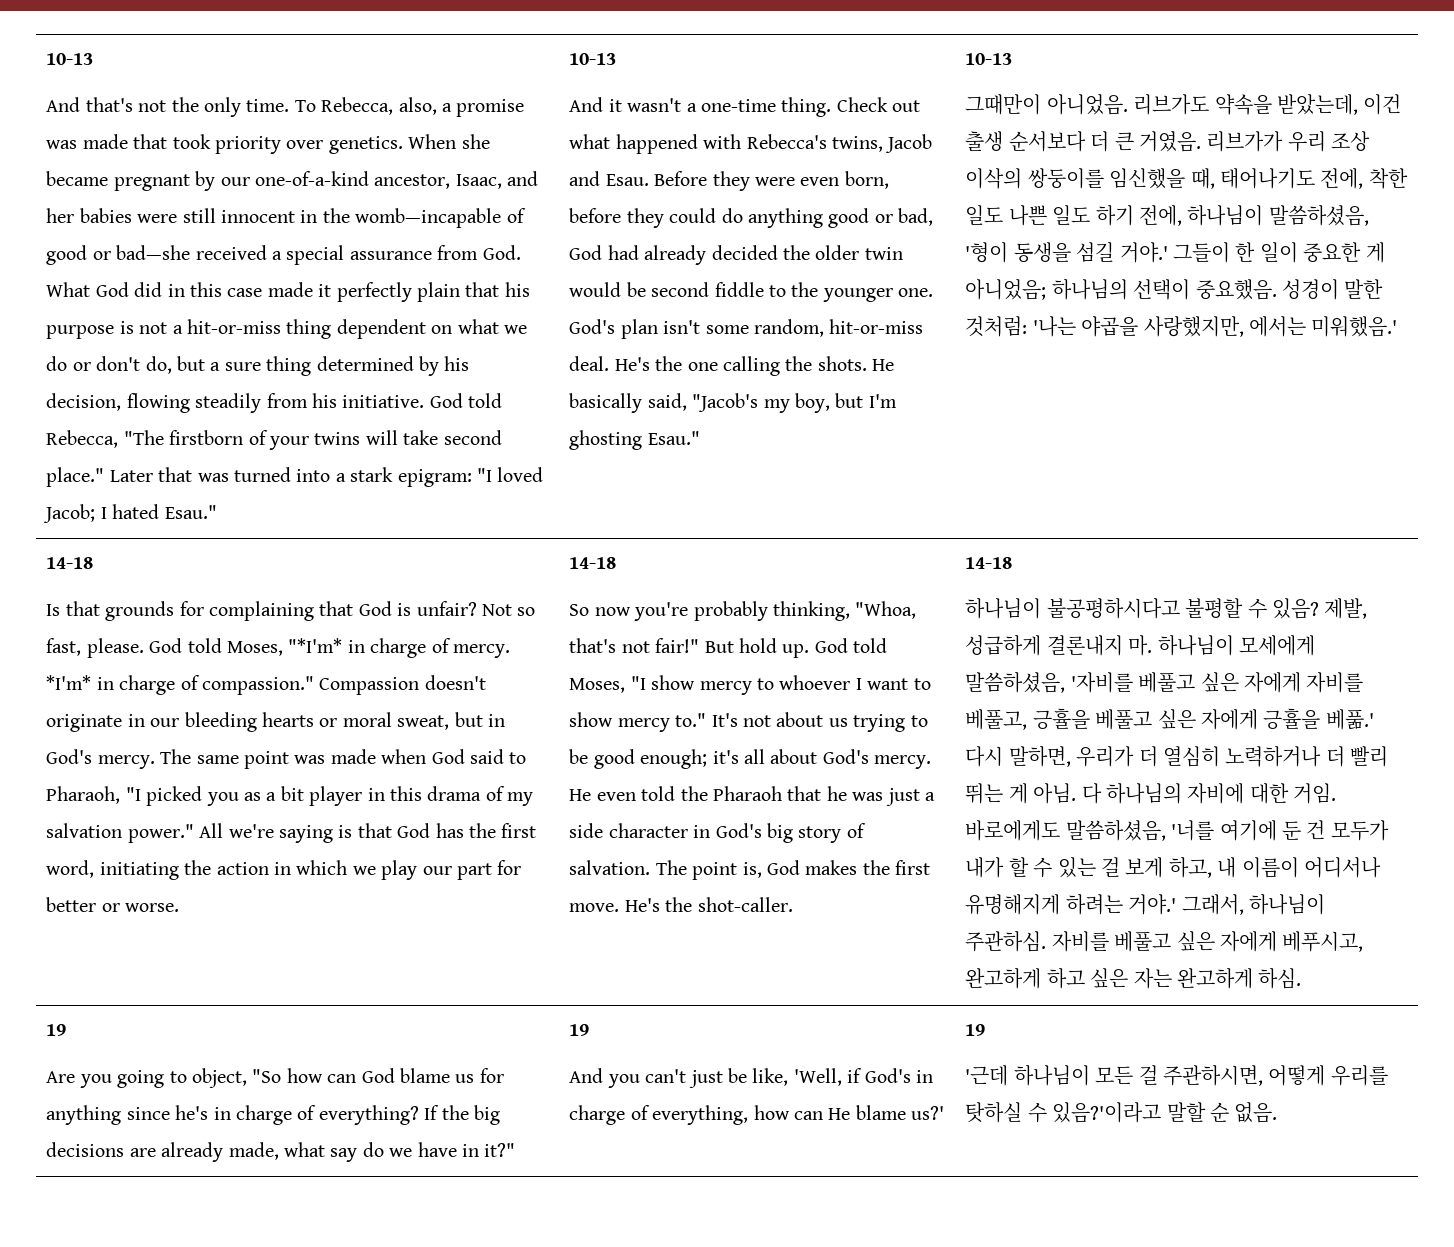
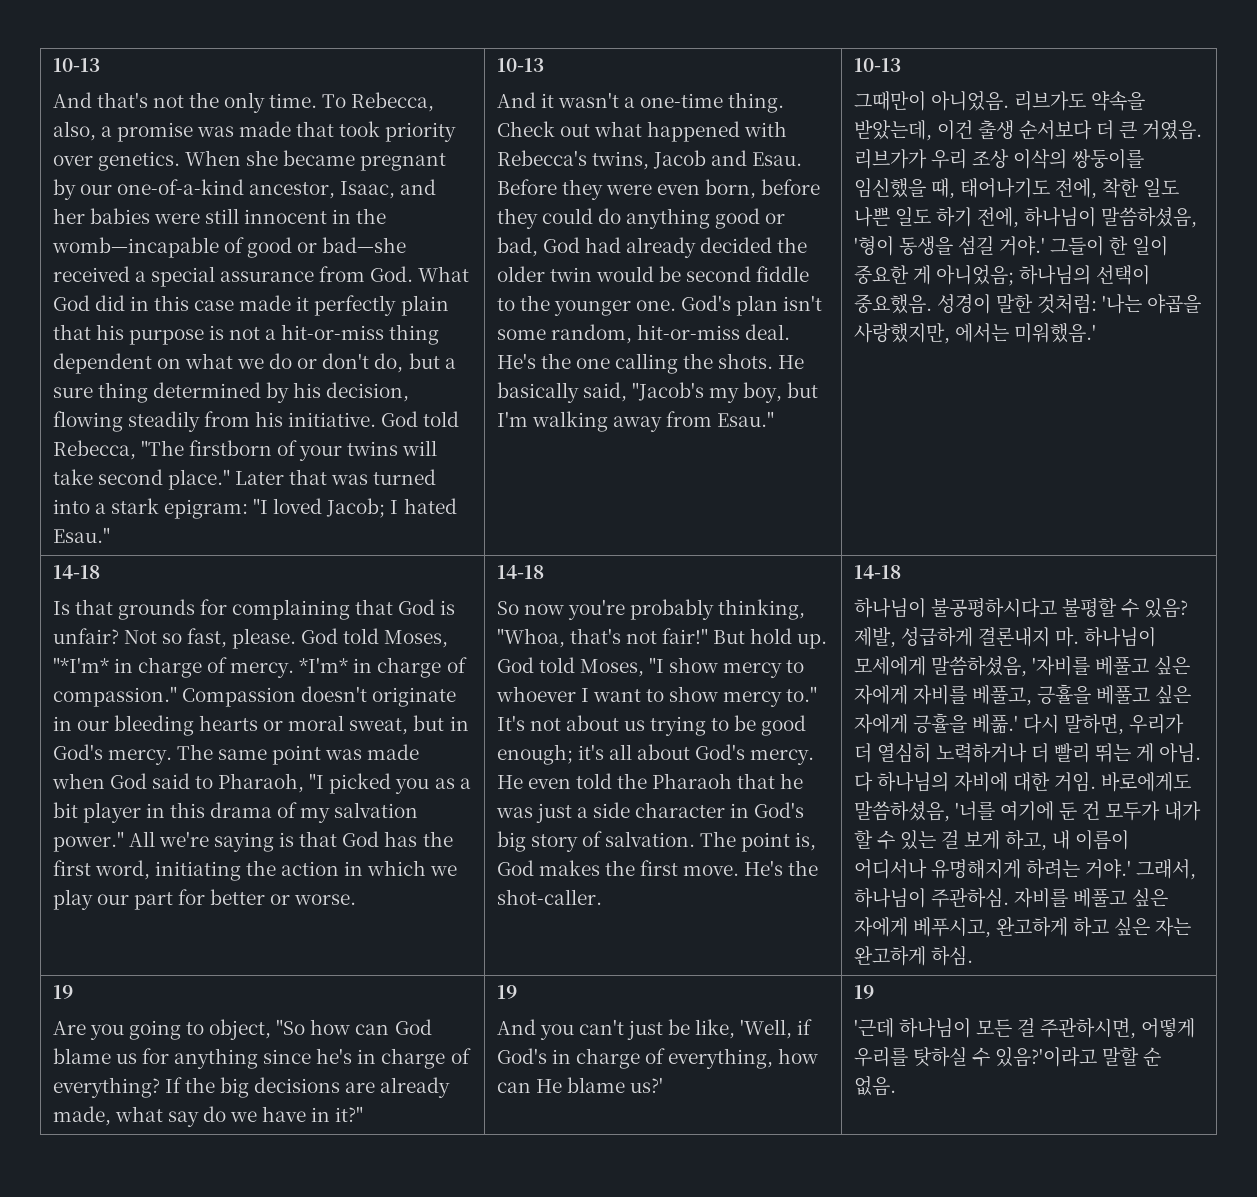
[569,430,643,450] ghosting -> [531,411,712,432] walking away from

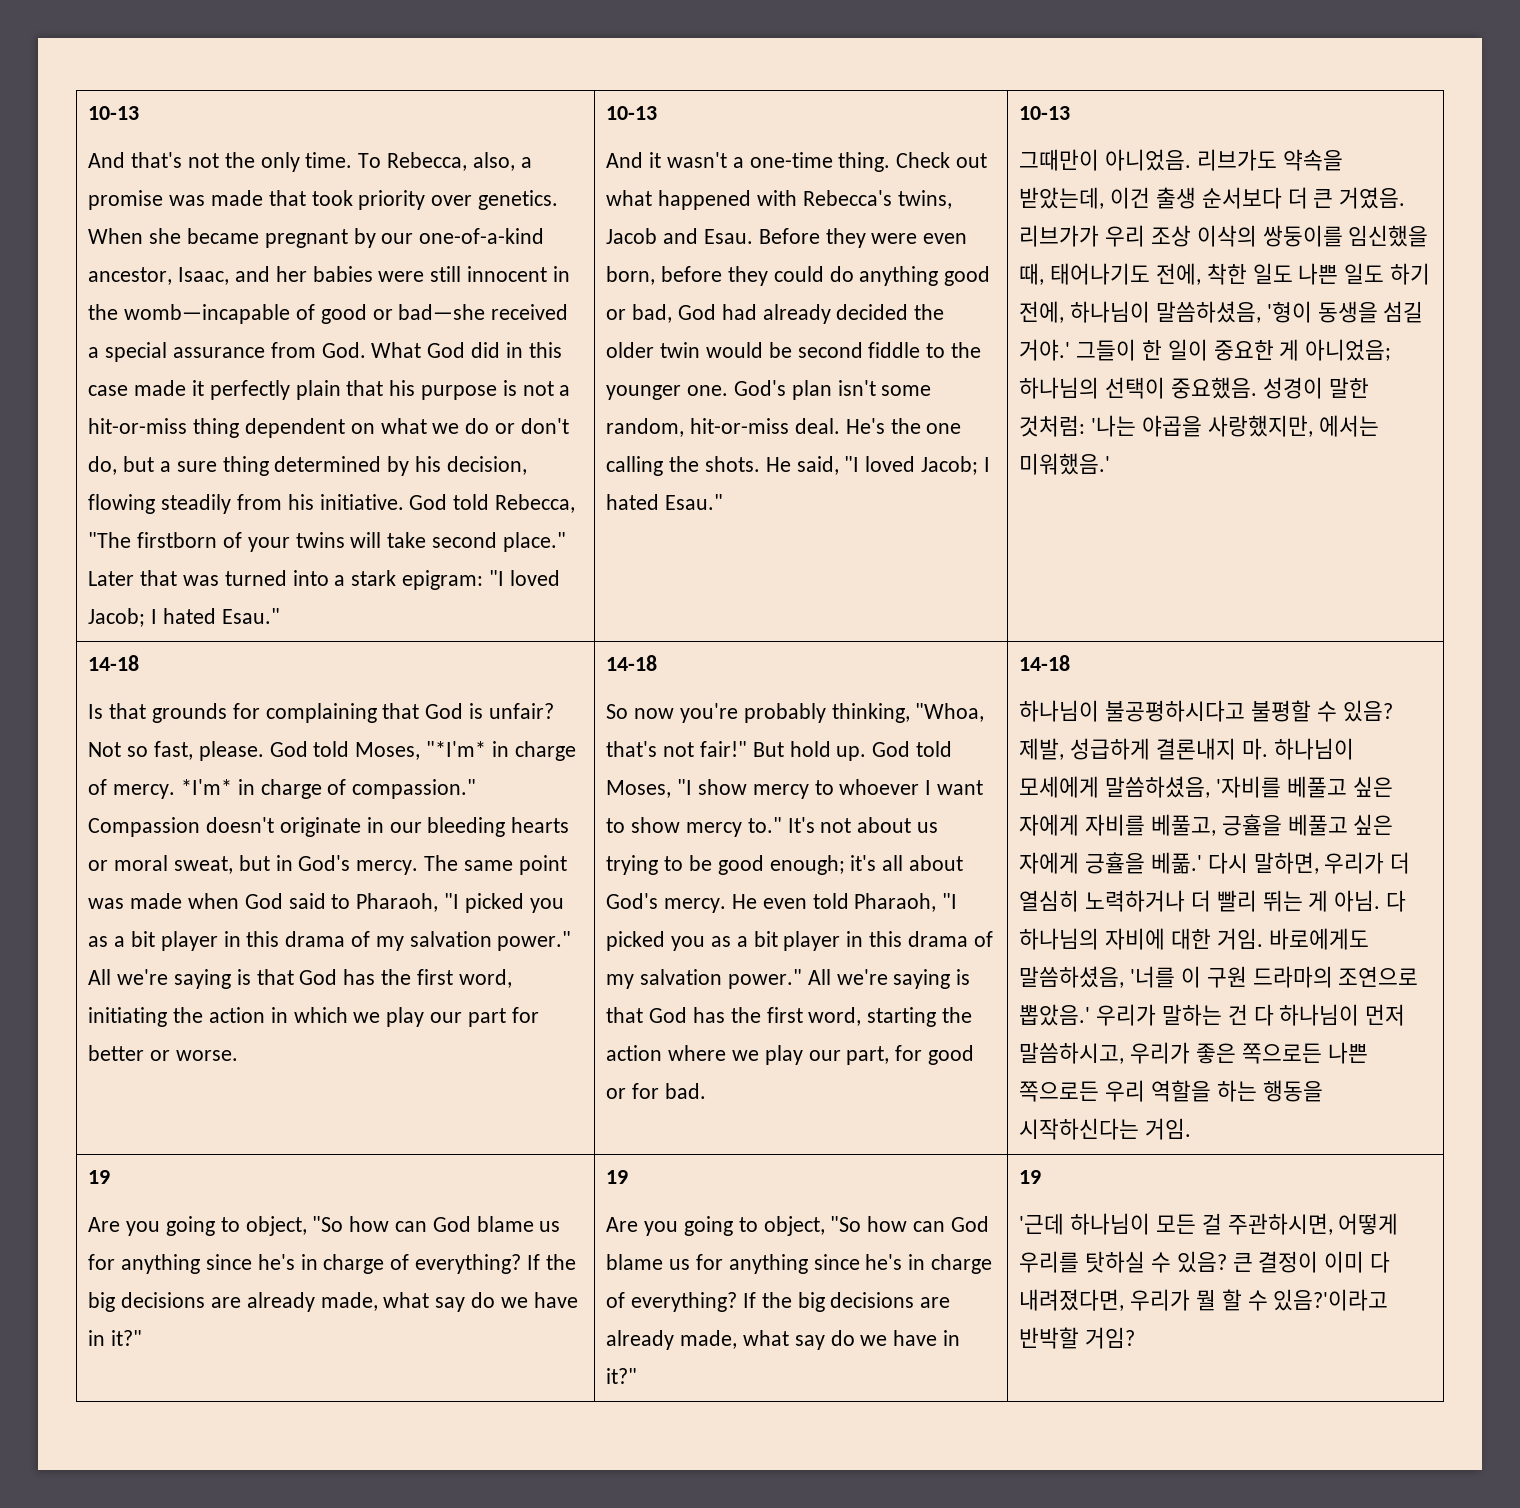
[496,382,819,403] [496,411,712,432] basically said, "Jacob's my boy, but I'm walking away from -> [796,456,990,475] [606,494,660,510] said, "I loved Jacob; I hated
[616,773,804,789] [495,802,805,823] [496,831,817,852] [496,860,819,876] [496,889,602,905] the Pharaoh that he was just a side character in God's big story of salvation. The point is, God makes the first move. He's the shot-caller. -> [854,893,958,912] [606,931,993,951] [606,969,971,989] [606,1007,972,1027] [606,1045,974,1065] [606,1083,706,1099] Pharaoh, "I picked you as a bit player in this drama of my salvation power." All we're saying is that God has the first word, starting the action where we play our part, for good or for bad.
[999,801,1202,821] [853,830,1130,851] [853,859,1197,880] [853,887,1169,908] [853,917,1192,938] [853,946,973,966] 여기에 둔 건 모두가 내가 할 수 있는 걸 보게 하고, 내 이름이 어디서나 유명해지게 하려는 거야.' 그래서, 하나님이 주관하심. 자비를 베풀고 싶은 자에게 베푸시고, 완고하게 하고 싶은 자는 완고하게 하심. -> [1180,966,1419,988] [1019,1004,1406,1026] [1019,1042,1368,1064] [1019,1080,1323,1102] [1019,1118,1192,1140] 이 구원 드라마의 조연으로 뽑았음.' 우리가 말하는 건 다 하나님이 먼저 말씀하시고, 우리가 좋은 쪽으로든 나쁜 쪽으로든 우리 역할을 하는 행동을 시작하신다는 거임.
[496,1019,813,1040] [496,1048,819,1069] [496,1077,663,1093] And you can't just be like, 'Well, if God's in charge of everything, how can He blame us?' -> [606,1216,989,1236] [606,1254,992,1274] [606,1292,951,1312] [606,1330,960,1350] [606,1368,638,1384] Are you going to object, "So how can God blame us for anything since he's in charge of everything? If the big decisions are already made, what say do we have in it?"
[994,1047,1162,1067] [853,1076,896,1096] 있음?'이라고 말할 순 없음. -> [1176,1251,1390,1273] [1019,1289,1389,1311] [1019,1327,1136,1349] 있음? 큰 결정이 이미 다 내려졌다면, 우리가 뭘 할 수 있음?'이라고 반박할 거임?

